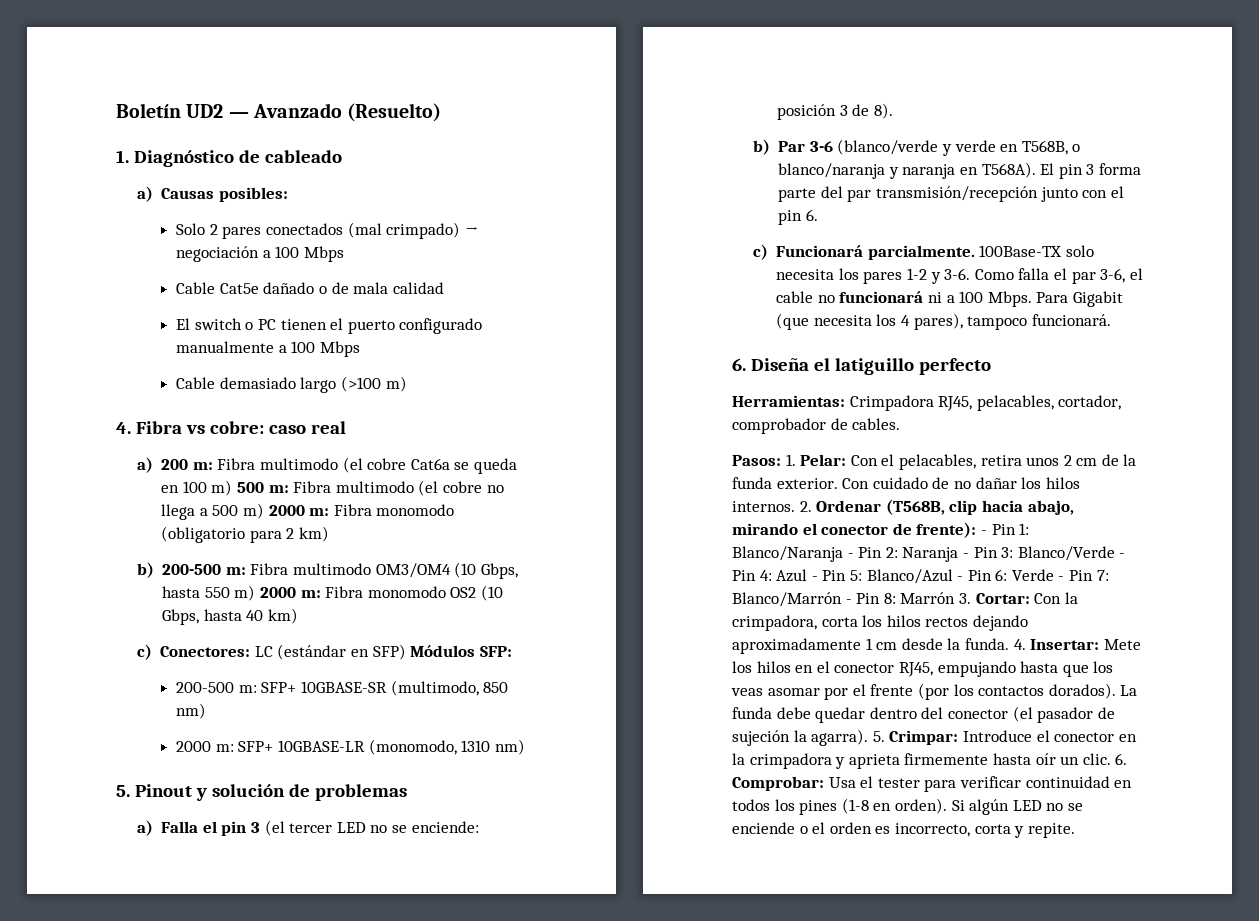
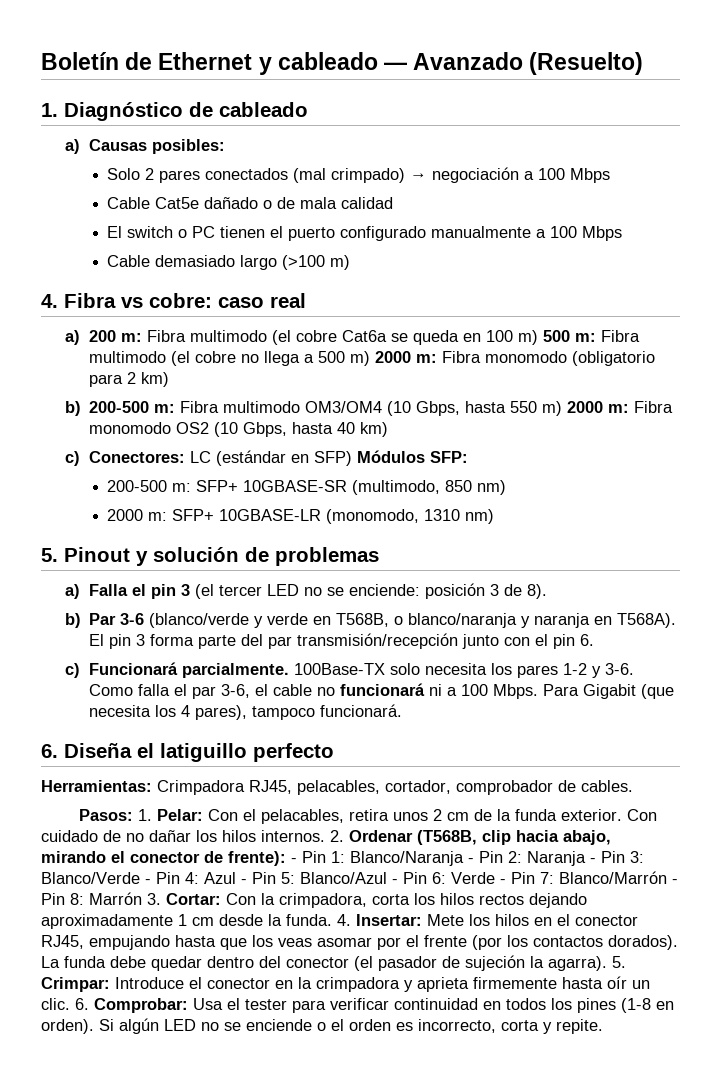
[186,104,224,118] UD2 -> [125,52,378,75] de Ethernet y cableado

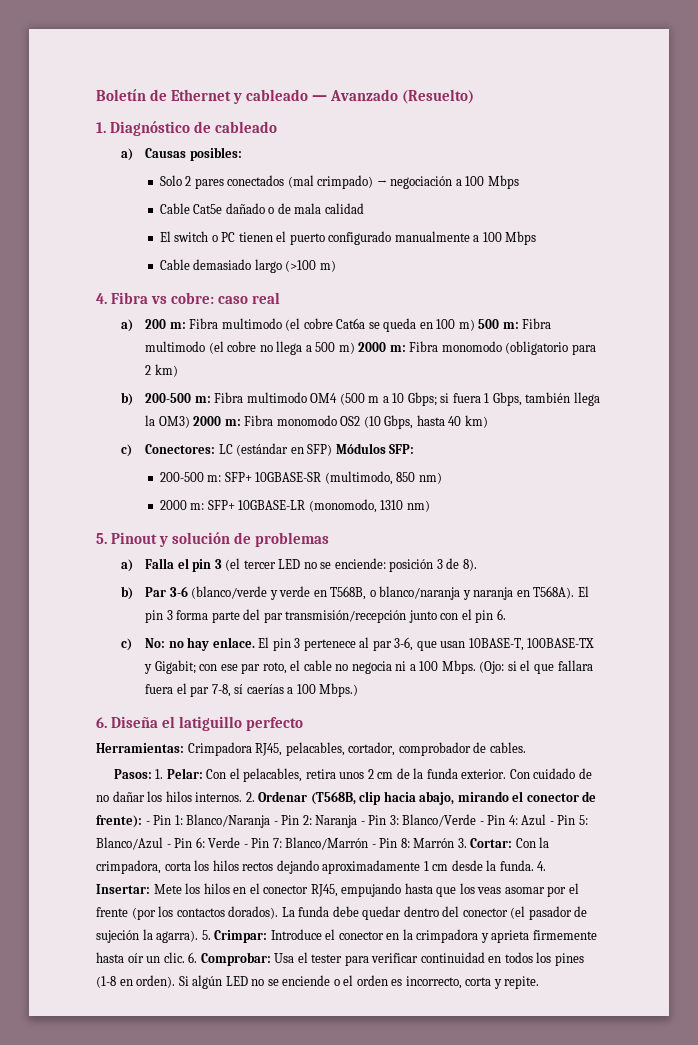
[305,401,563,416] OM3/OM4 (10 Gbps, hasta 550 m) -> [310,392,600,406] [145,415,190,428] OM4 (500 m a 10 Gbps; si fuera 1 Gbps, también llega la OM3)
[89,662,635,678] [89,684,251,699] Funcionará parcialmente. 100Base-TX solo necesita los pares 1-2 y 3-6. Como falla el par 3-6, -> [145,637,595,651] [144,660,287,674] No: no hay enlace. El pin 3 pertenece al par 3-6, que usan 10BASE-T, 100BASE-TX y Gigabit; con ese par roto,
[340,683,426,696] funcionará -> [351,661,392,674] negocia
[543,684,675,699] [89,704,403,720] Para Gigabit (que necesita los 4 pares), tampoco funcionará. -> [479,660,593,674] [145,683,359,697] (Ojo: si el que fallara fuera el par 7-8, sí caerías a 100 Mbps.)

